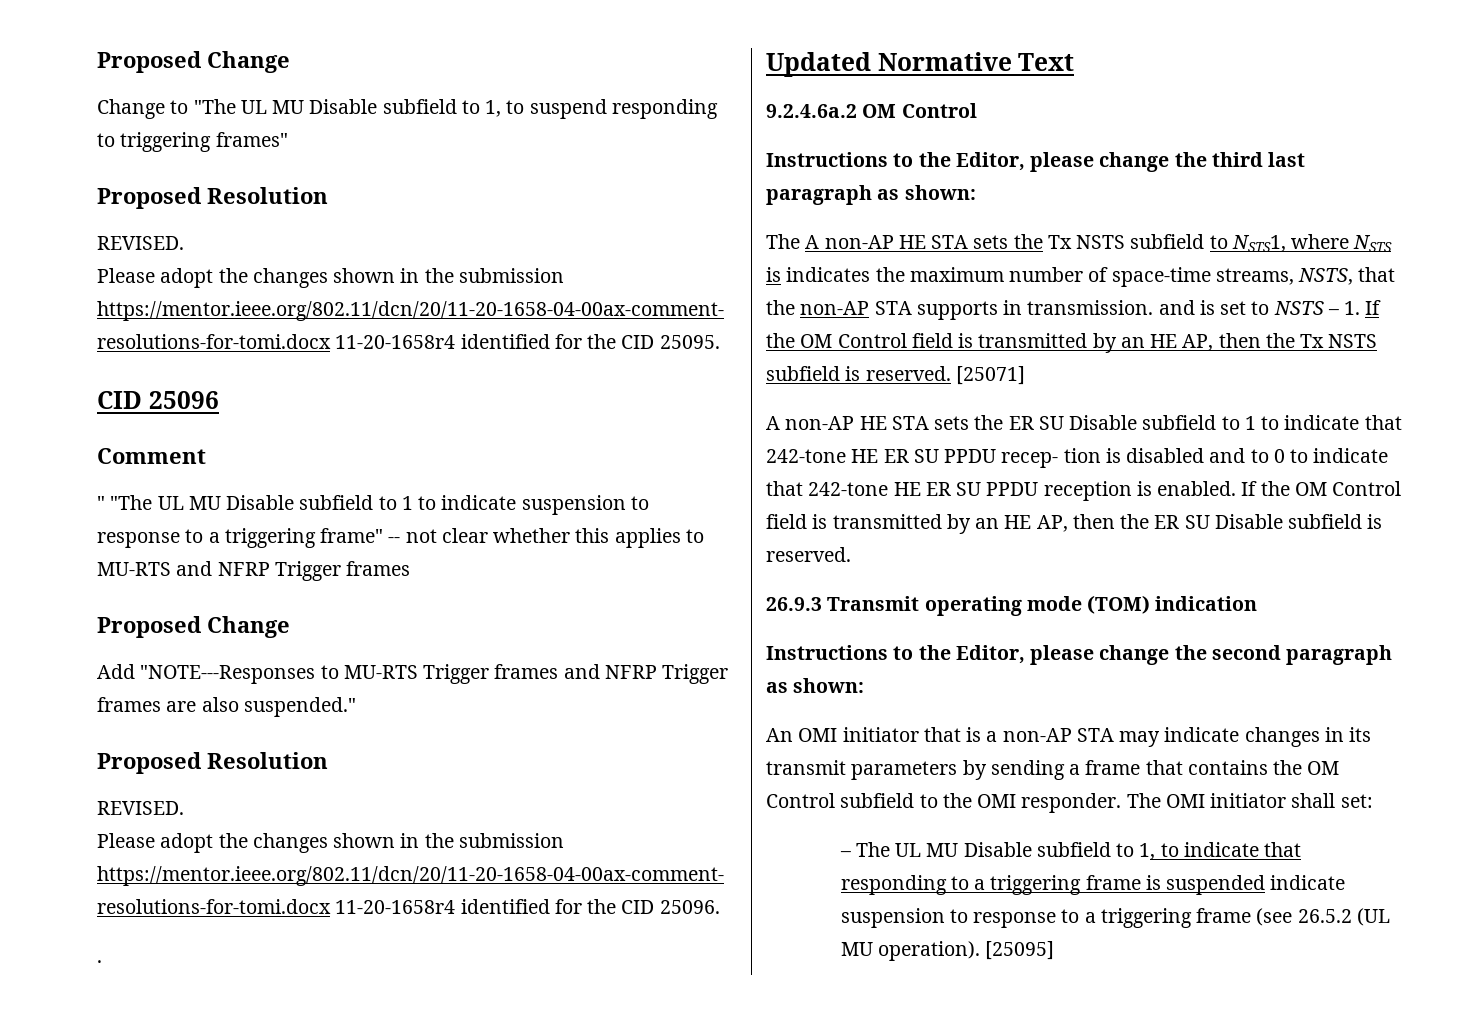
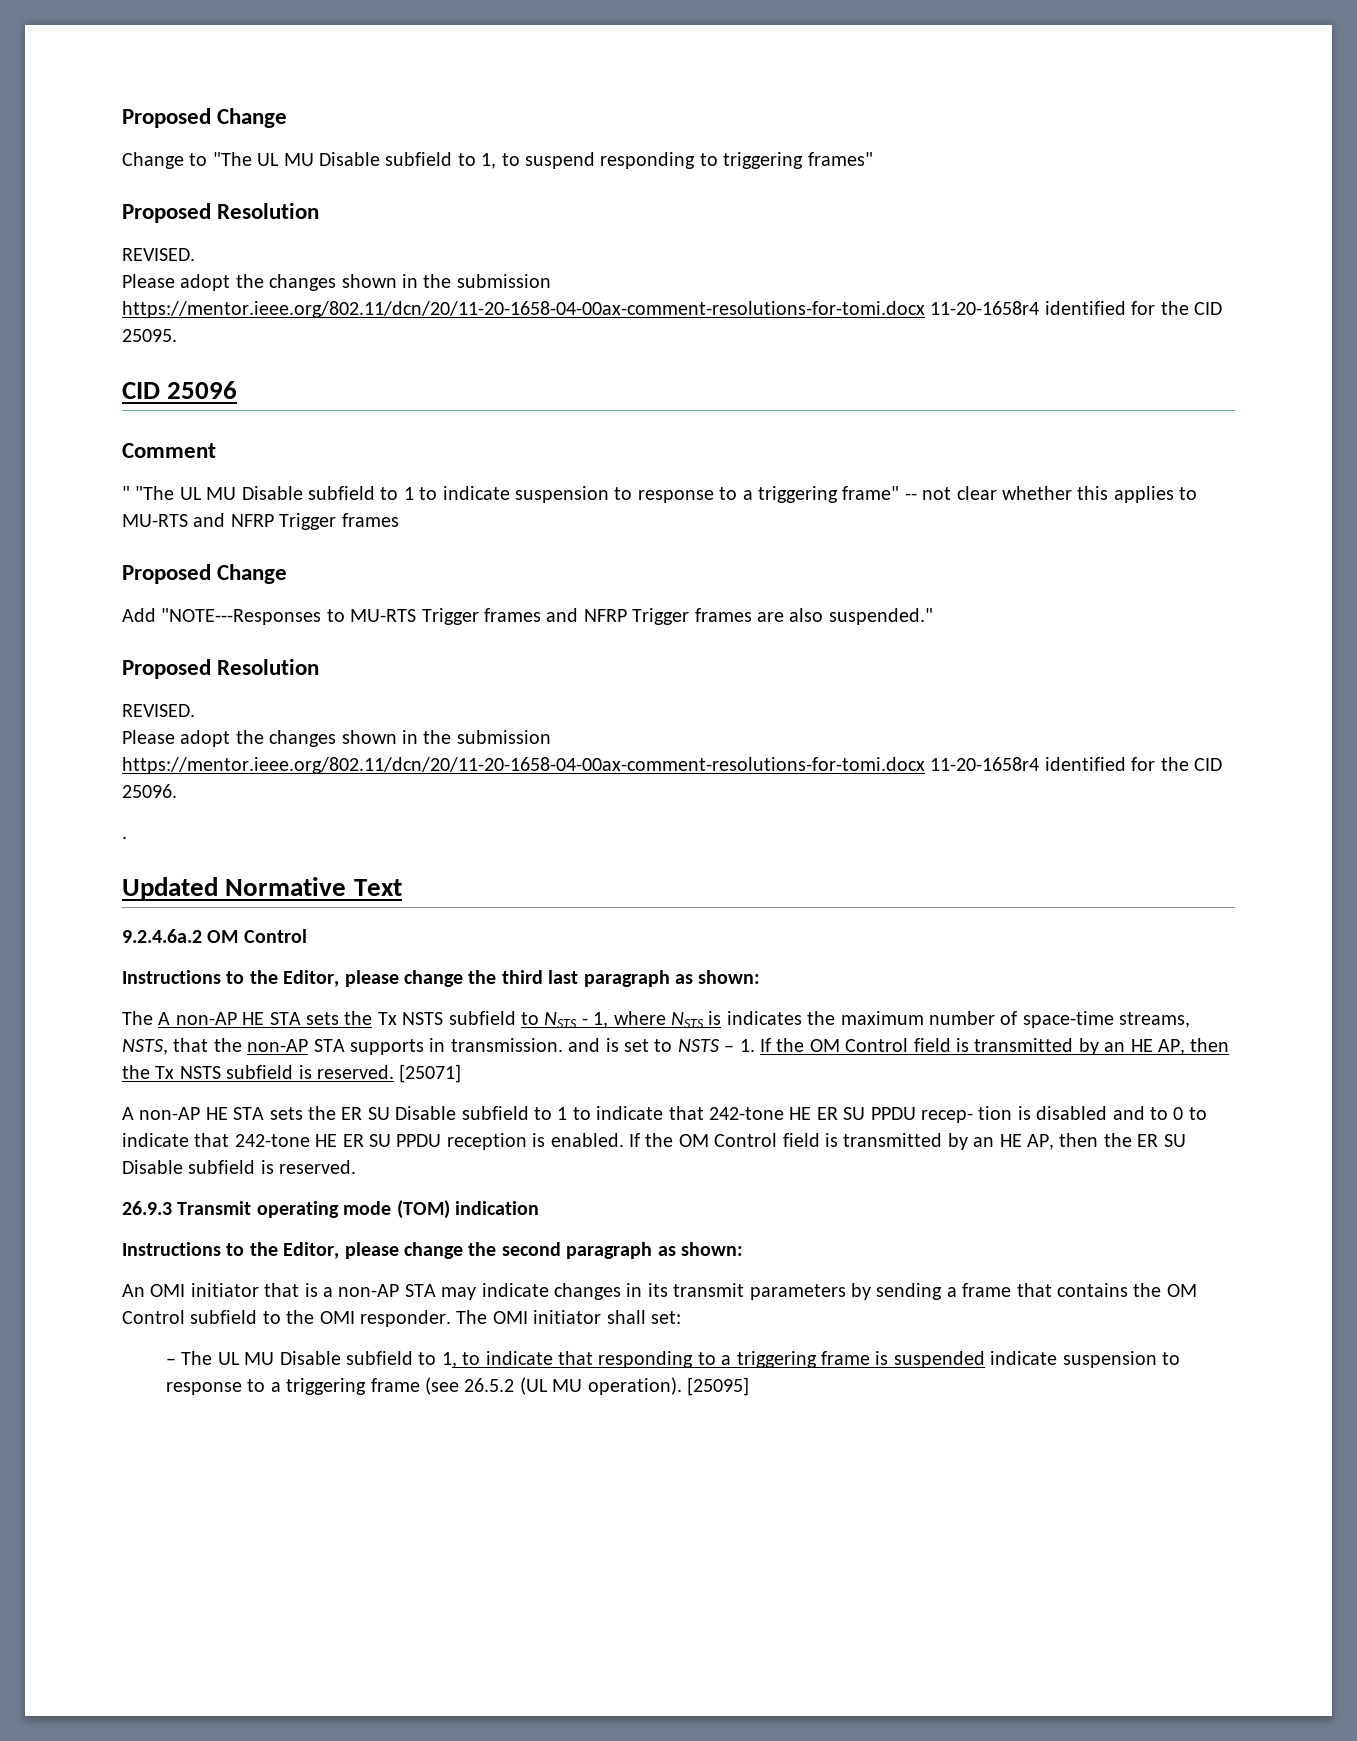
[1231,235,1286,252] NSTS1, -> [544,1012,609,1028] NSTS - 1,

